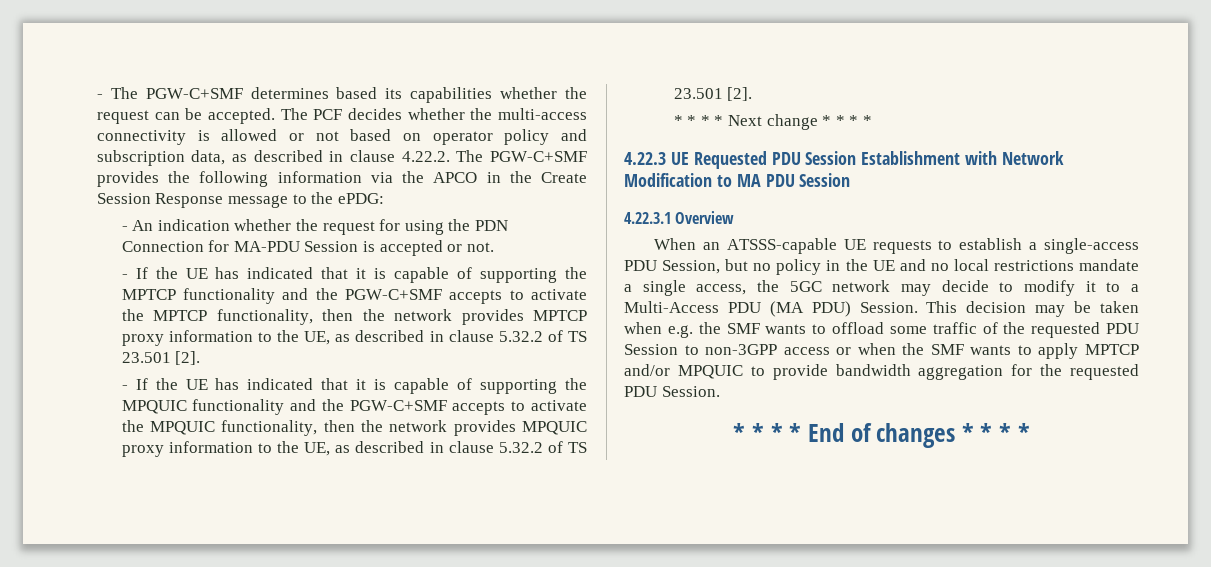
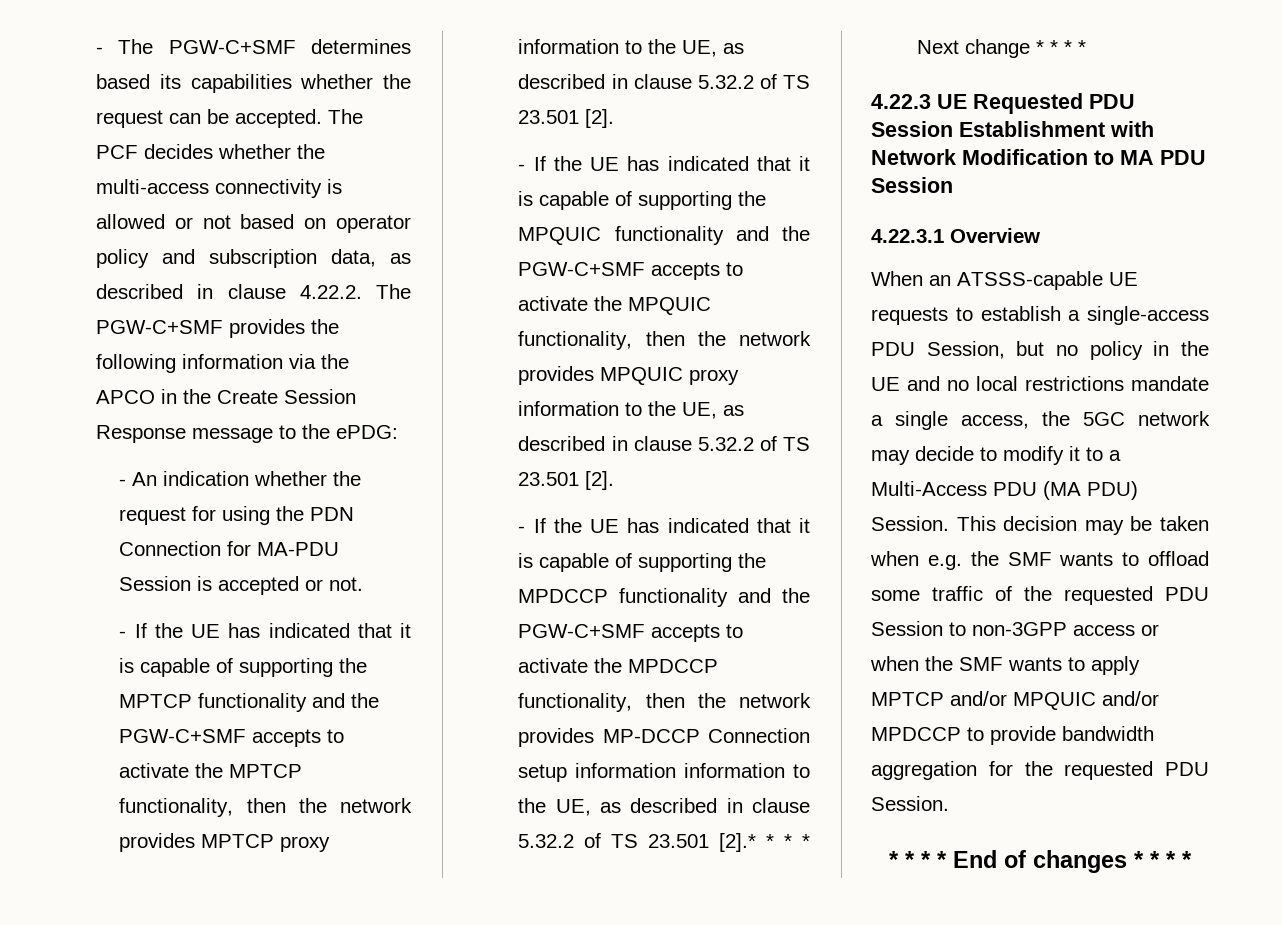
[673,115,683,126] * -> [518,518,810,533] [518,553,767,572] [518,588,810,607] [518,624,744,642] [518,658,719,673] [518,693,811,712] [518,728,810,747] [518,763,810,782] [518,798,810,816] [518,833,757,852] - If the UE has indicated that it is capable of supporting the MPDCCP functionality and the PGW-C+SMF accepts to activate the MPDCCP functionality, then the network provides MP-DCCP Connection setup information information to the UE, as described in clause 5.32.2 of TS 23.501 [2].*
(743, 372) none -> [1102,691,1159,706] [871,727,961,741] and/or MPDCCP

